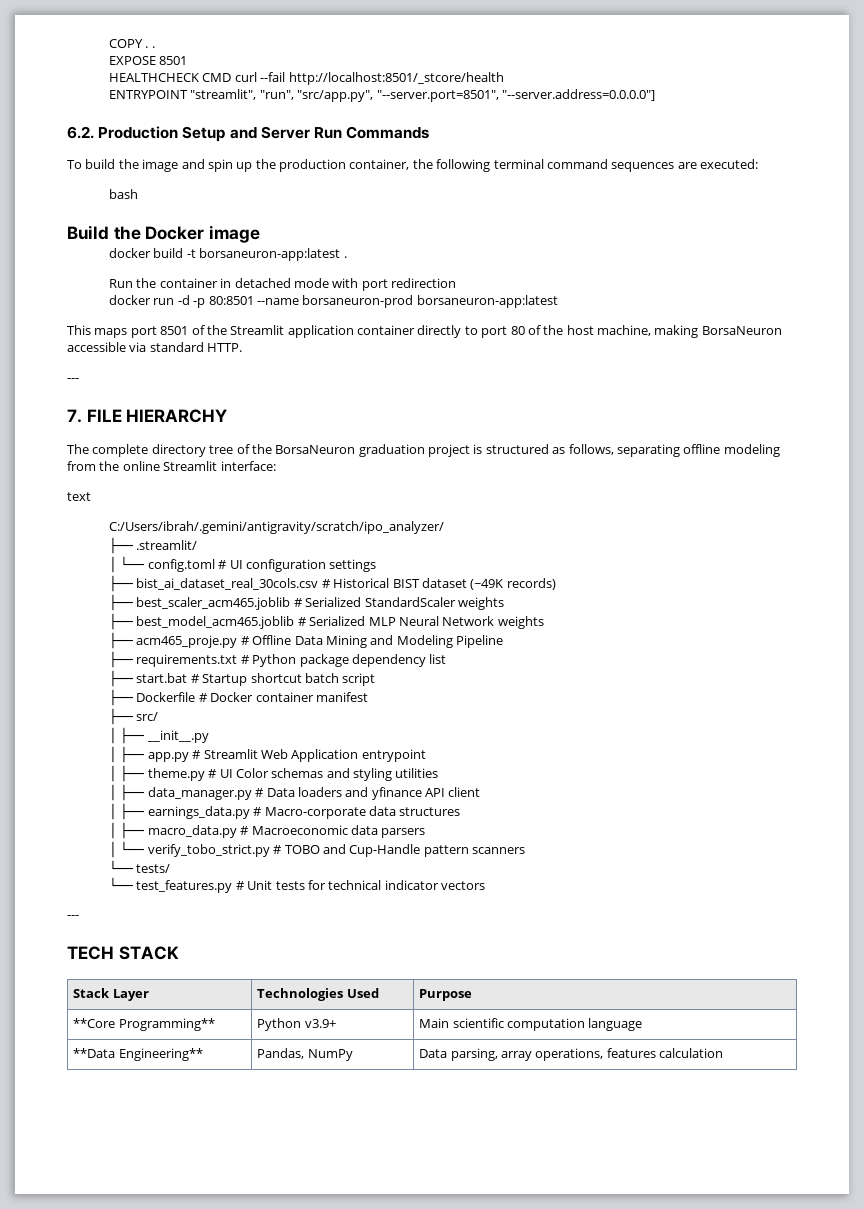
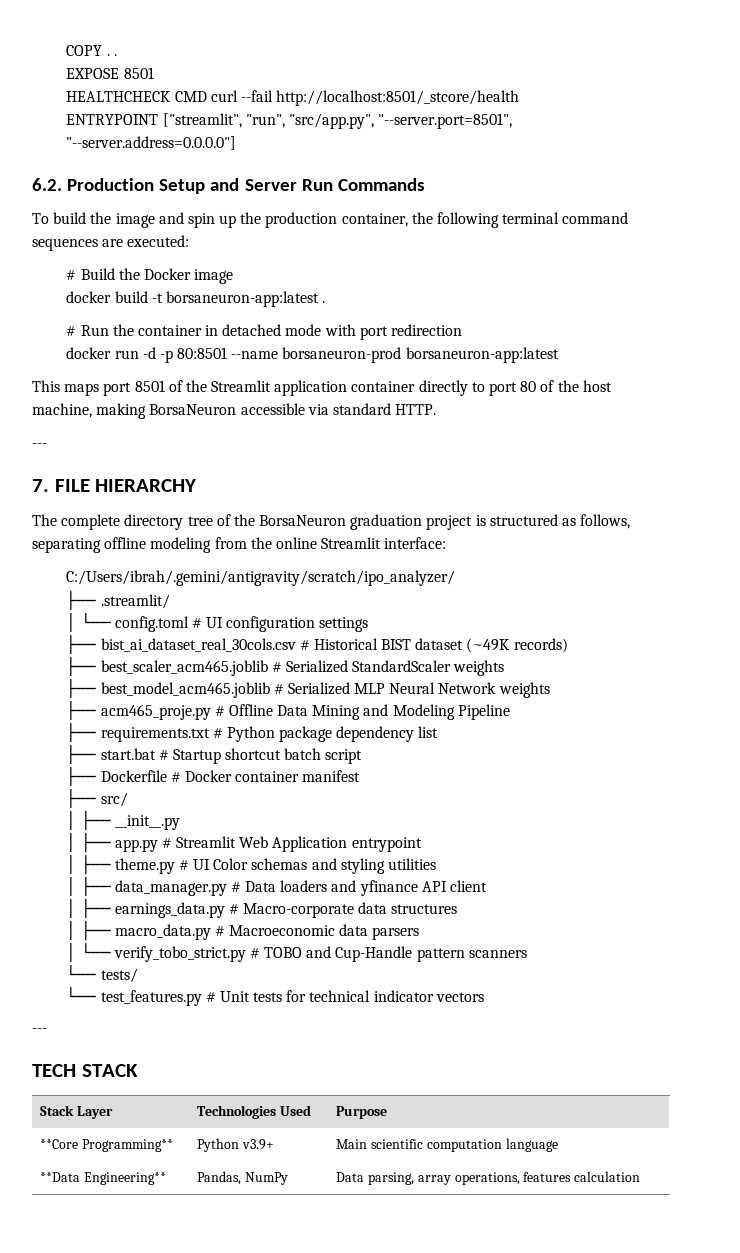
[190,89,257,100] "streamlit", -> [162,113,242,128] ["streamlit",
[109,189,139,199] bash // -> [66,270,77,280] #
(347, 257) none -> [66,326,77,336] #
[67,492,91,501] // text -> (447, 543) none

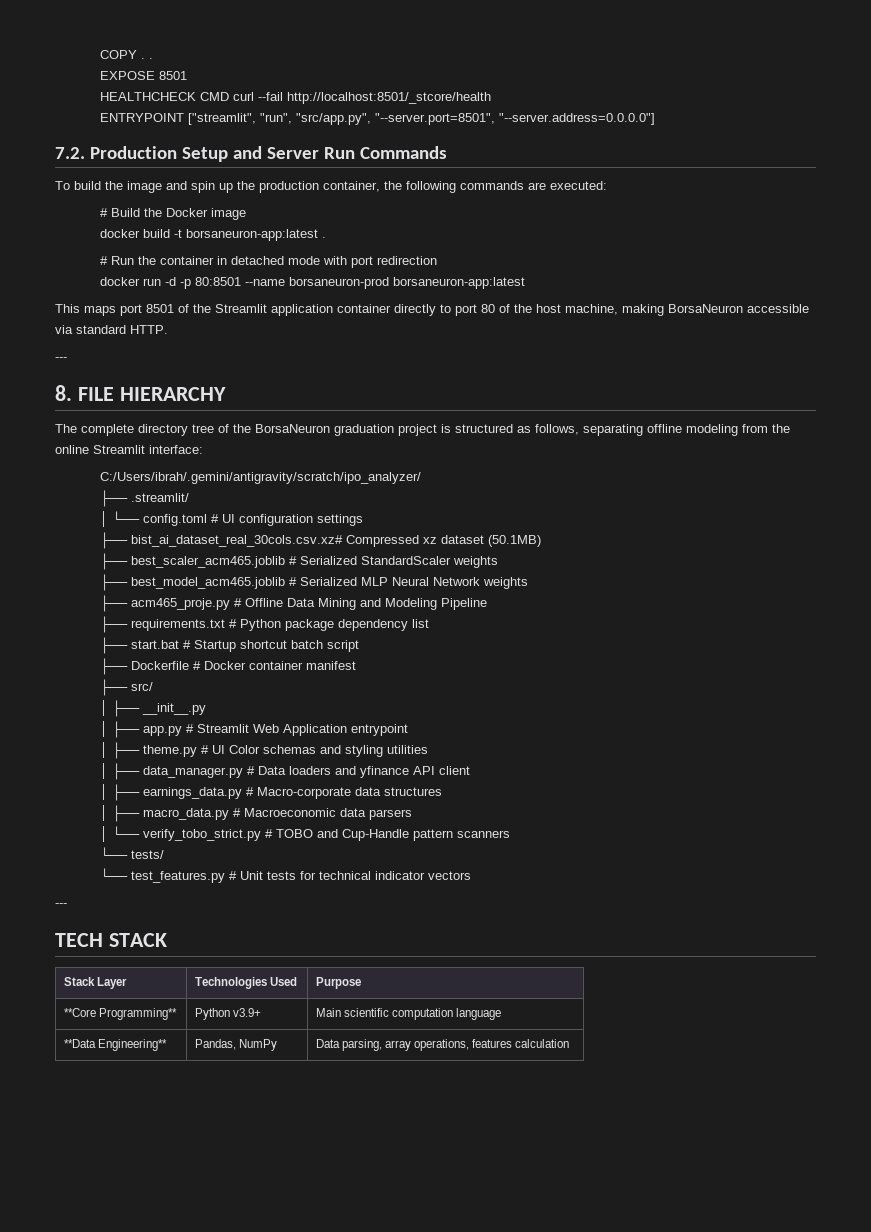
[32,178,62,191] 6.2. -> [55,147,85,159] 7.2.
[502,212,629,224] [32,238,98,251] terminal command sequences -> [460,181,524,190] commands
[32,479,49,492] 7. -> [55,385,72,401] 8.
[100,638,568,653] bist_ai_dataset_real_30cols.csv # Historical BIST dataset (~49K records) -> [131,535,542,547] bist_ai_dataset_real_30cols.csv.xz# Compressed xz dataset (50.1MB)

